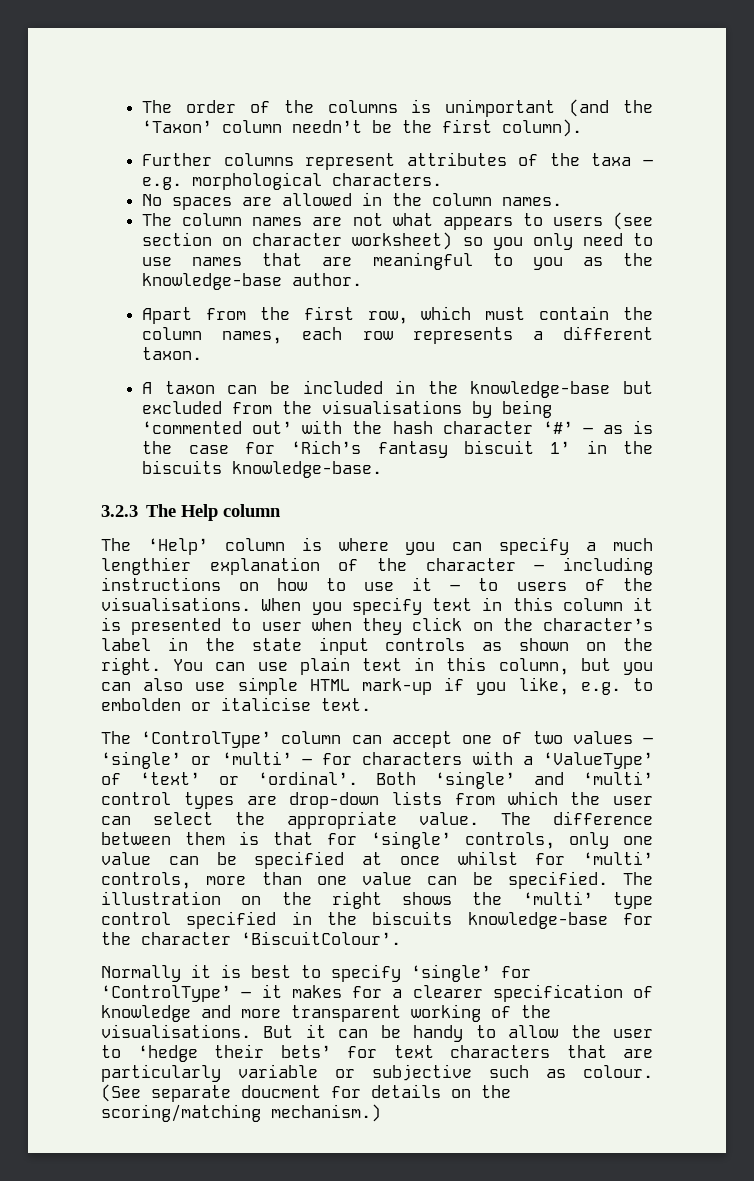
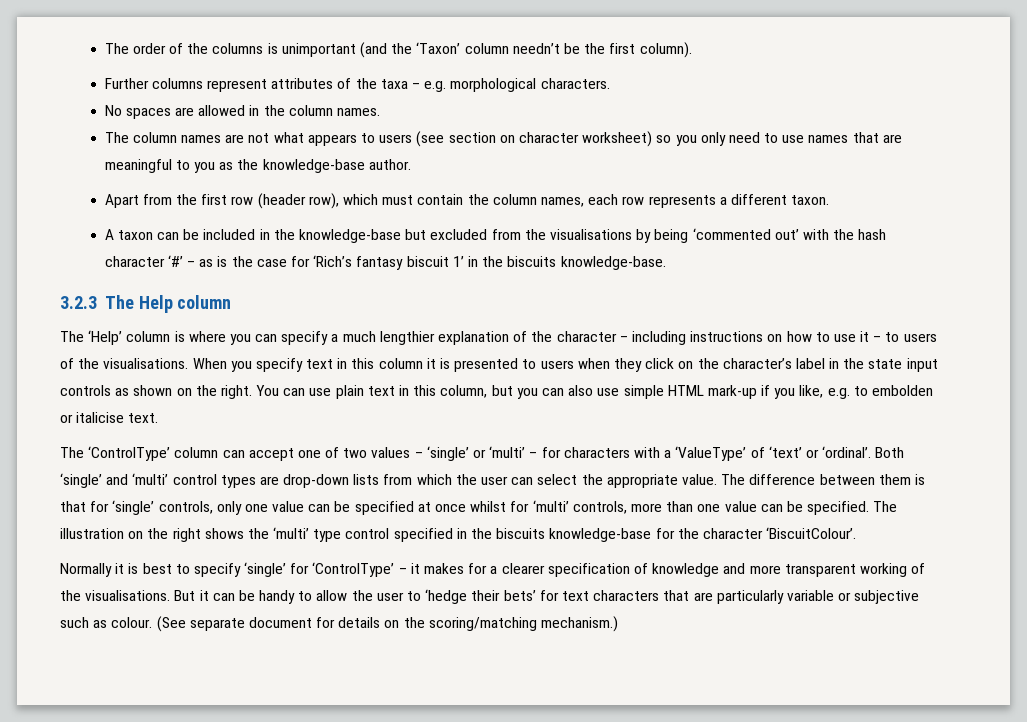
[367,311,408,324] row, -> [231,193,339,209] row (header row),
[261,622,302,631] user -> [540,360,574,369] users
[241,1085,321,1098] doucment -> [248,617,312,628] document

